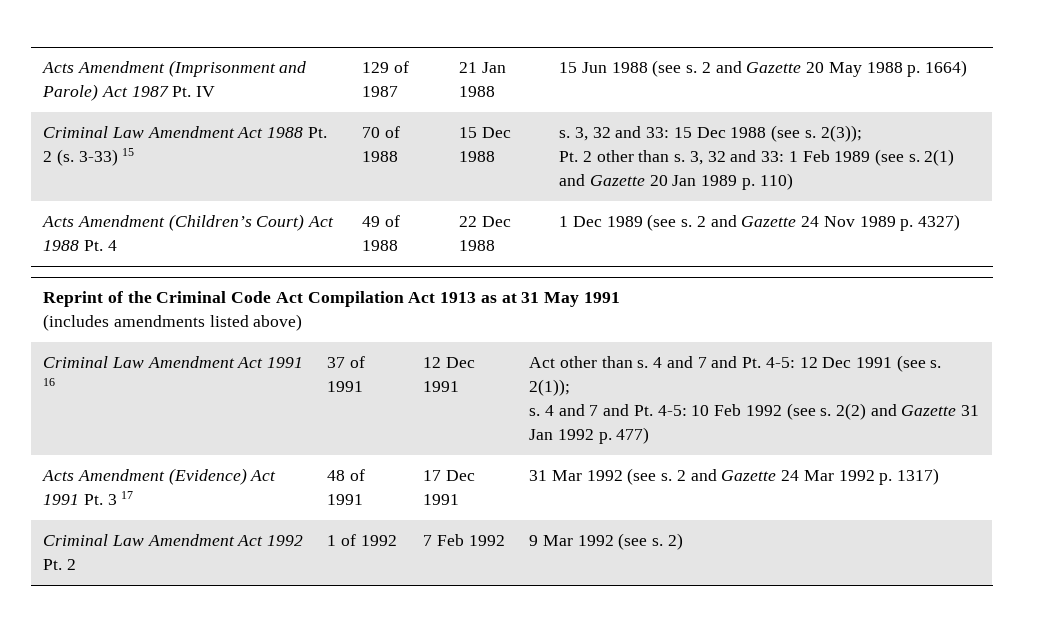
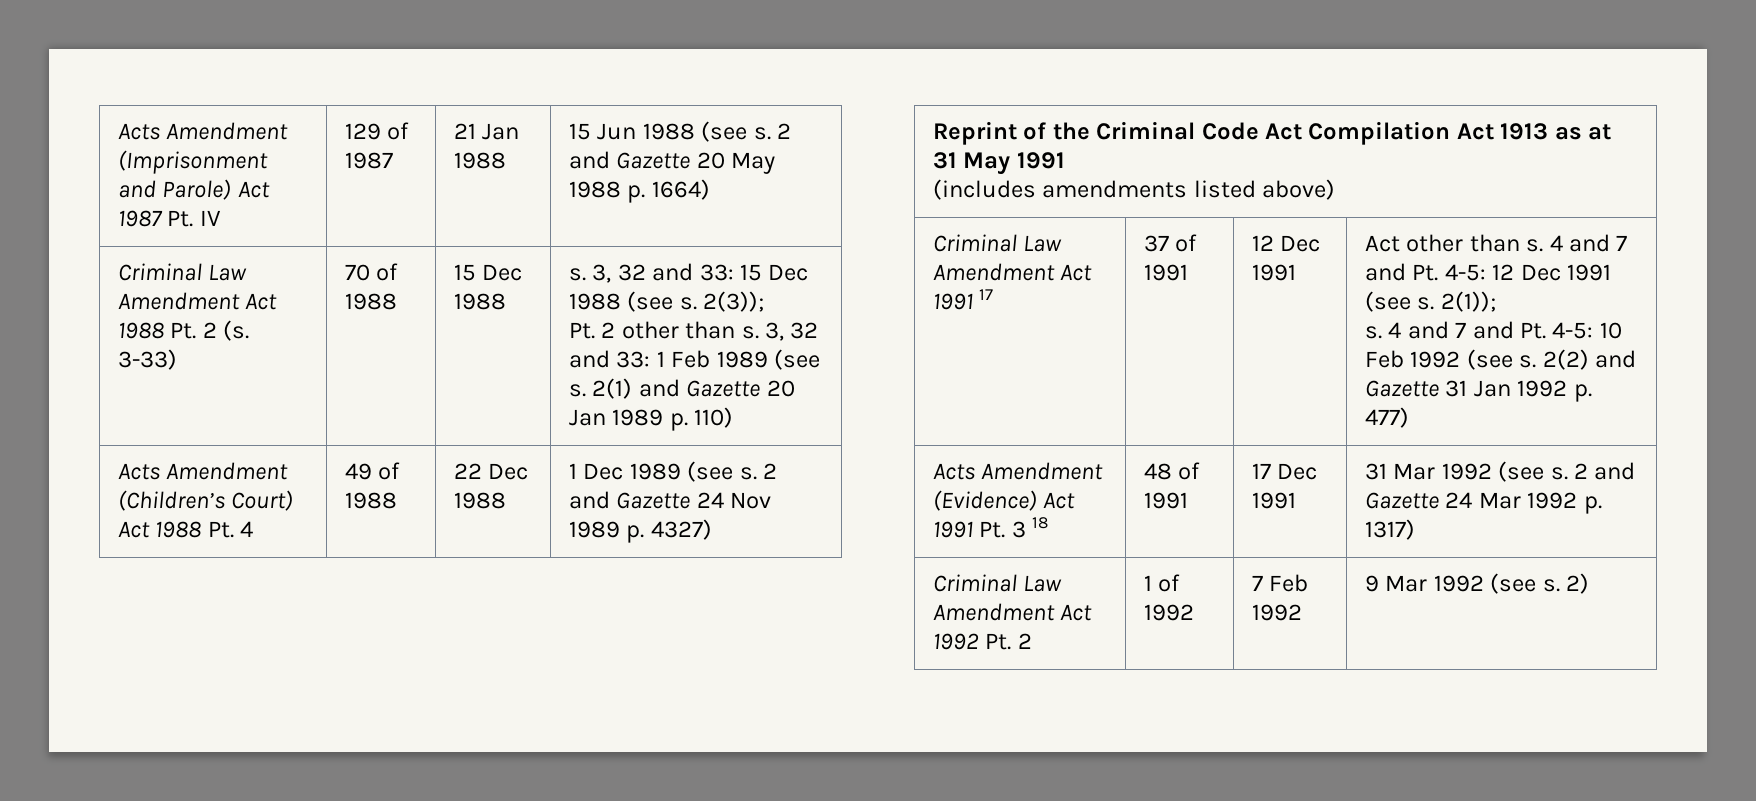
[122,148,135,156] 15 -> (177, 359) none
[43,378,56,386] 16 -> [979,289,994,300] 17
[121,491,134,499] 17 -> [1032,517,1049,529] 18

